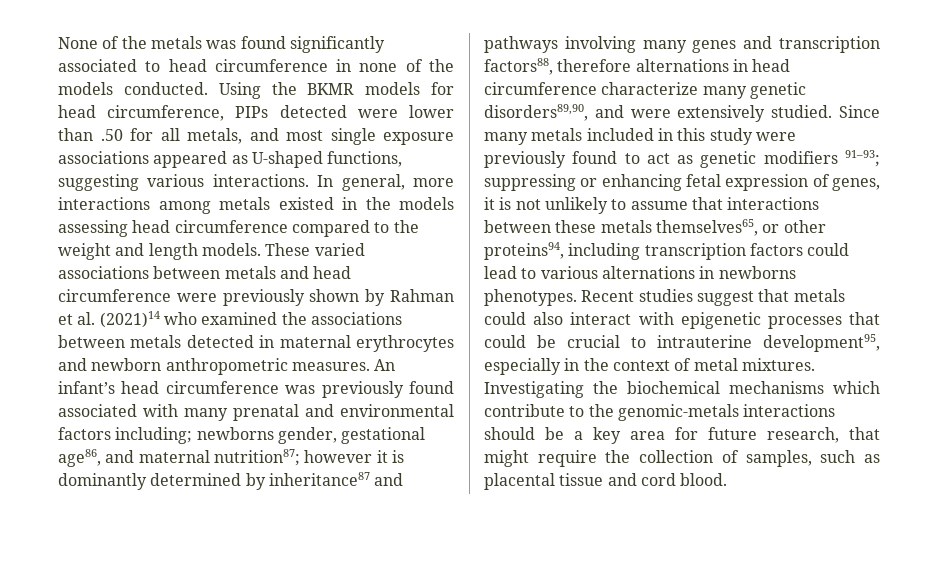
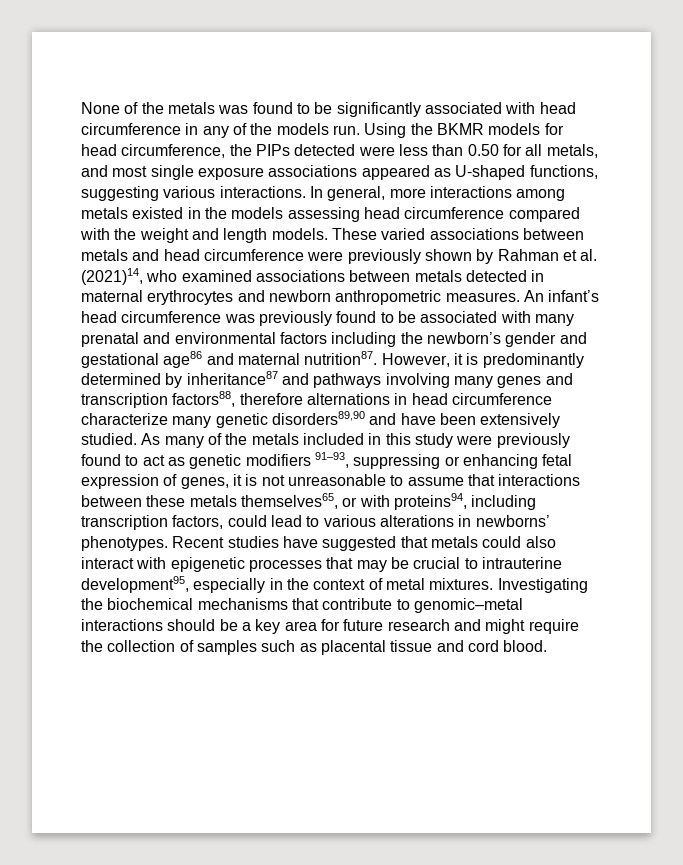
(286, 42) none -> [296,102,333,114] to be
[145,59,398,72] to head circumference in none -> [505,102,576,114] [81,123,229,138] with head circumference in any
[123,82,208,95] conducted. -> [332,125,360,135] run.
(225, 113) none -> [229,144,252,156] the
[409,105,454,118] [58,128,123,141] lower than .50 -> [398,144,499,156] less than 0.50
[374,222,390,233] to -> [80,228,110,240] with
[99,311,160,328] (2021)14 -> [81,268,143,285] (2021)14,
[281,312,307,325] the -> (252, 276) none
(455, 387) none -> [380,311,416,323] to be
[115,427,426,444] [58,449,404,467] [58,473,147,490] including; newborns gender, gestational age86, and maternal nutrition87; however it is dominantly -> [331,332,587,347] [81,351,584,368] including the newborn’s gender and gestational age86 and maternal nutrition87. However, it is predominantly
[484,104,880,122] [484,132,528,145] disorders89,90, and were extensively studied. Since many -> [271,411,561,428] [81,433,248,448] disorders89,90 and have been extensively studied. As many of the
[845,150,880,167] 91–93; -> [314,452,349,468] 91–93,
[544,197,608,214] unlikely -> [287,474,386,486] unreasonable
[783,220,826,233] other -> [359,495,390,507] with
[749,243,803,256] factors -> [172,515,224,529] factors,
[601,266,796,279] alternations in newborns -> [379,515,550,527] alterations in newborns’
[696,291,754,306] suggest -> [282,536,397,551] have suggested
[484,335,526,348] could -> [356,560,387,572] may
[833,381,880,394] which -> [291,598,319,610] that
[588,404,739,421] the genomic-metals -> [413,598,523,613] genomic–metal
[767,427,880,443] research, that -> [387,619,481,631] research and
[745,450,812,467] samples, -> [196,640,257,655] samples

